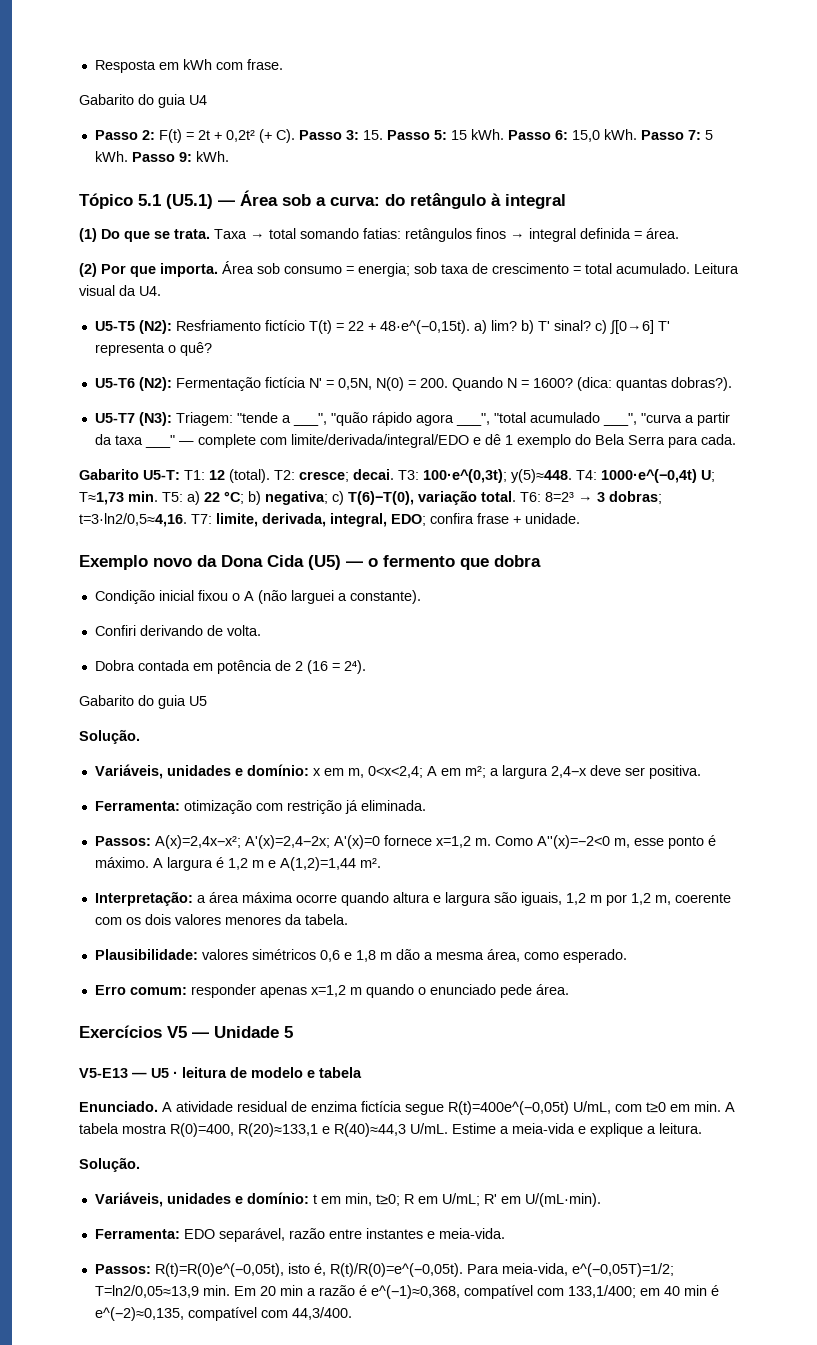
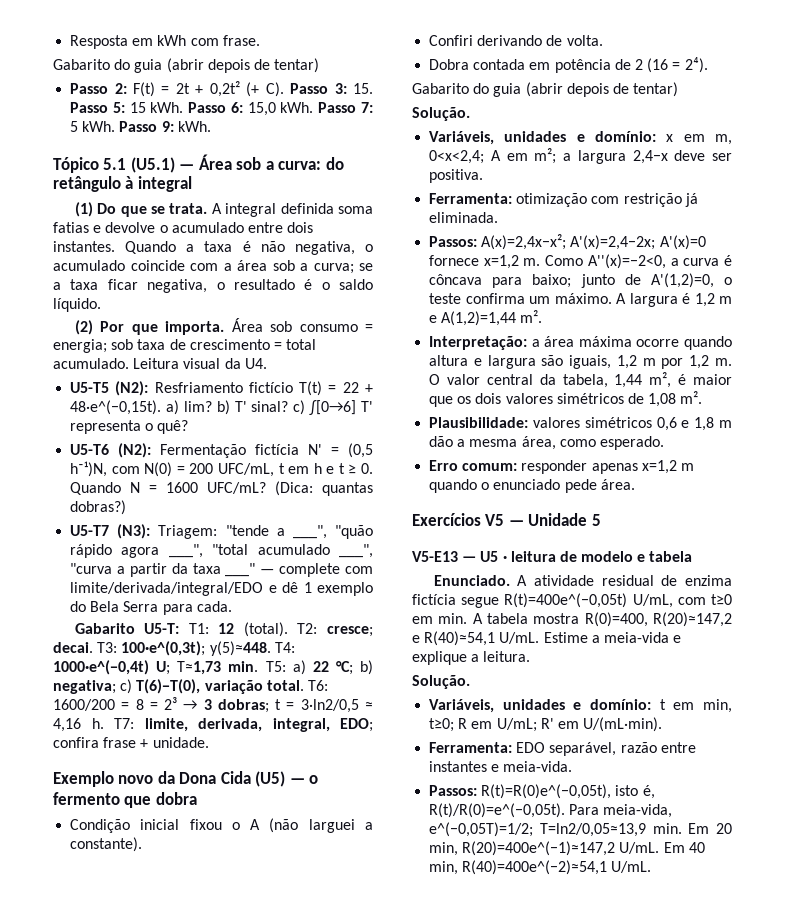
[189,95,207,105] U4 -> [166,58,320,73] (abrir depois de tentar)
[214,228,679,242] Taxa → total somando fatias: retângulos finos → integral definida = área. -> [211,203,373,217] [53,222,314,233] [53,241,373,255] [53,260,373,274] [53,279,373,293] [53,298,101,312] A integral definida soma fatias e devolve o acumulado entre dois instantes. Quando a taxa é não negativa, o acumulado coincide com a área sob a curva; se a taxa ficar negativa, o resultado é o saldo líquido.
[337,377,732,391] 0,5N, N(0) = 200. Quando N = 1600? (dica: quantas dobras?). -> [348,443,373,458] [70,461,373,477] [70,481,373,496] [70,500,127,515] (0,5 h⁻¹)N, com N(0) = 200 UFC/mL, t em h e t ≥ 0. Quando N = 1600 UFC/mL? (Dica: quantas dobras?)
[545,491,662,504] [79,513,187,527] 8=2³ → 3 dobras; t=3·ln2/0,5≈4,16. -> [53,697,373,713] [53,718,104,732] 1600/200 = 8 = 2³ → 3 dobras; t = 3·ln2/0,5 ≈ 4,16 h.
[189,696,207,706] U5 -> [525,82,679,97] (abrir depois de tentar)
[536,835,716,849] A''(x)=−2<0 m, esse ponto é -> [587,254,732,269] [429,273,732,288] [429,293,551,304] A''(x)=−2<0, a curva é côncava para baixo; junto de A'(1,2)=0, o teste confirma um
[654,893,731,905] [94,914,348,925] m, coerente com os dois valores menores da tabela. -> [715,358,732,366] [429,372,732,388] [429,391,703,407] m. O valor central da tabela, 1,44 m², é maior que os dois valores simétricos de 1,08 m².
[238,1123,406,1137] R(20)≈133,1 e R(40)≈44,3 -> [653,612,732,627] [412,631,496,646] R(20)≈147,2 e R(40)≈54,1
[279,1285,719,1299] [94,1307,352,1321] min a razão é e^(−1)≈0,368, compatível com 133,1/400; em 40 min é e^(−2)≈0,135, compatível com 44,3/400. -> [429,841,705,856] [429,860,652,875] min, R(20)=400e^(−1)≈147,2 U/mL. Em 40 min, R(40)=400e^(−2)≈54,1 U/mL.

